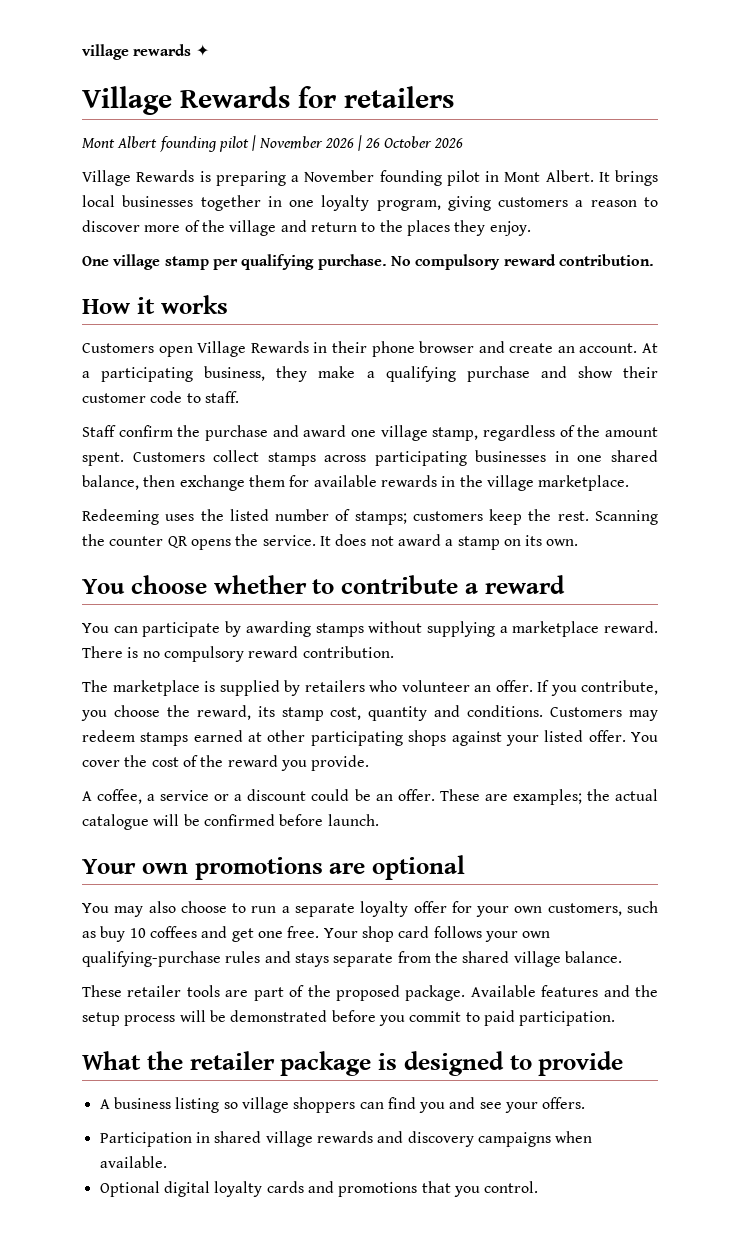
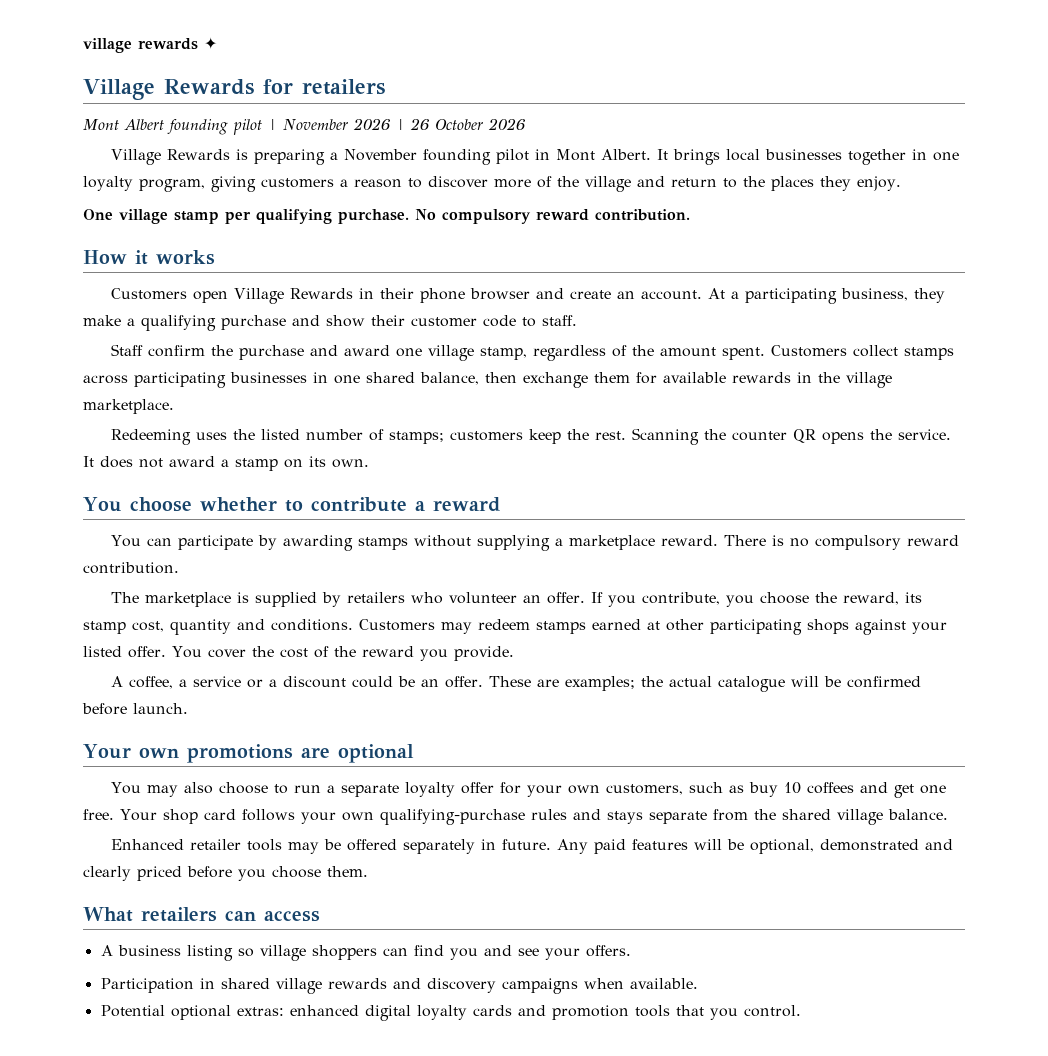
[82,985,122,997] These -> [110,839,184,850] Enhanced
[225,985,658,1001] [82,1010,616,1026] [82,1051,624,1076] are part of the proposed package. Available features and the setup process will be demonstrated before you commit to paid participation. // What the retailer package is designed to provide -> [287,839,953,854] [83,866,368,881] [83,907,320,922] may be offered separately in future. Any paid features will be optional, demonstrated and clearly priced before you choose them. // What retailers can access
[99,1181,160,1197] Optional -> [100,1005,359,1020] Potential optional extras: enhanced
[338,1182,418,1197] promotions -> [551,1005,670,1020] promotion tools

